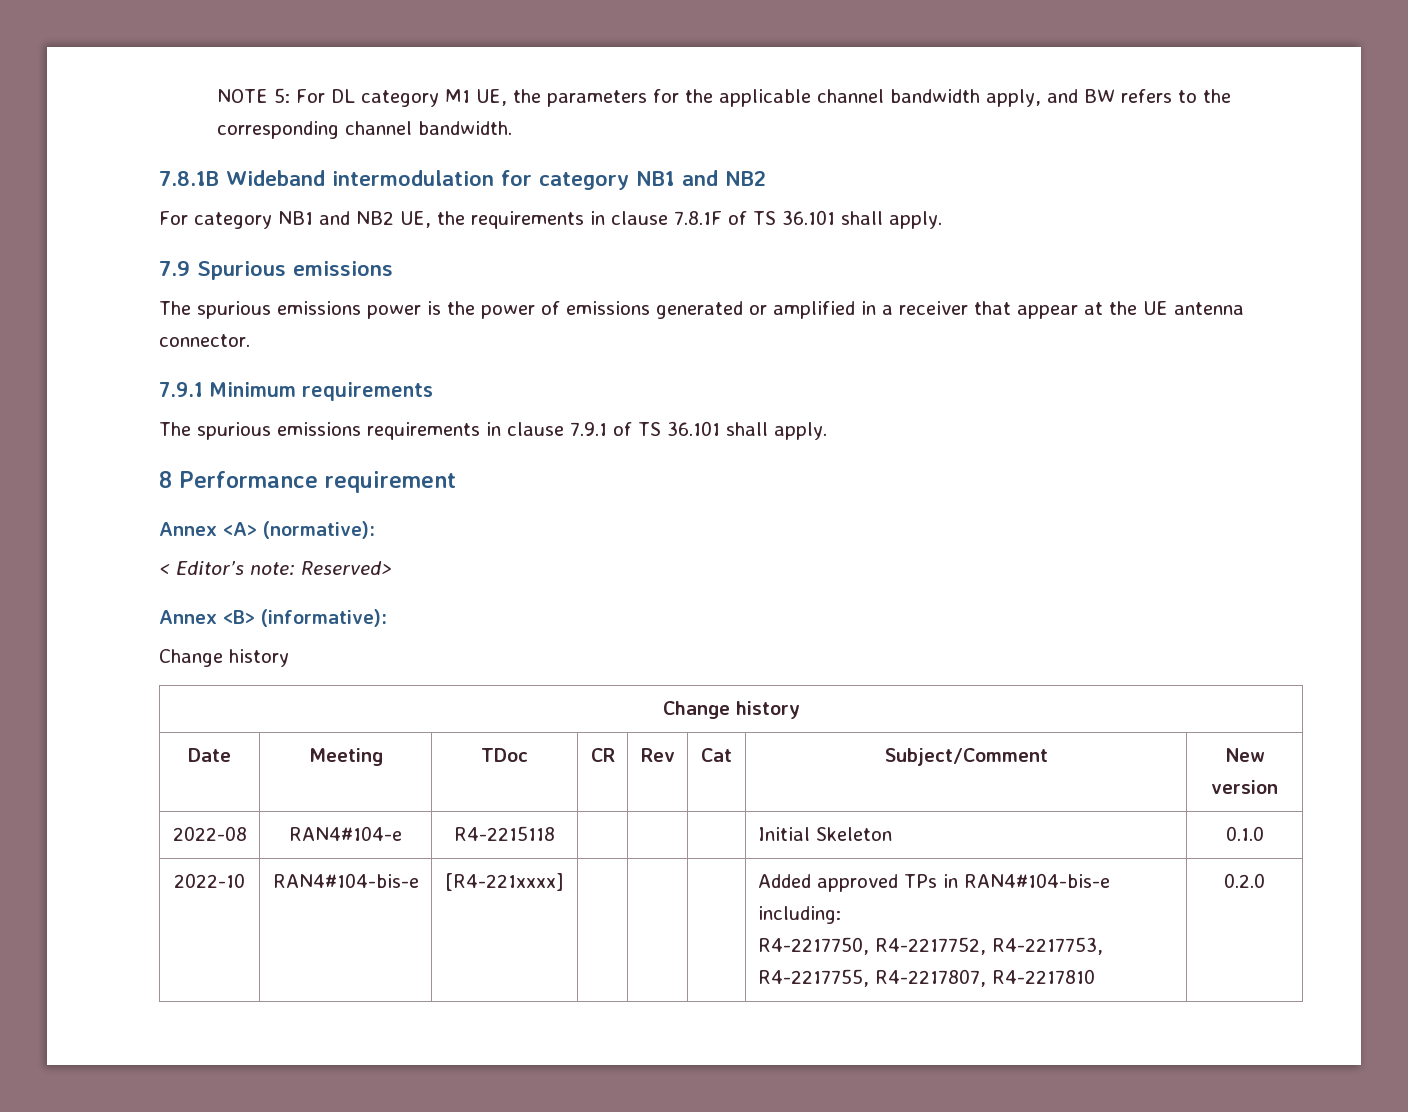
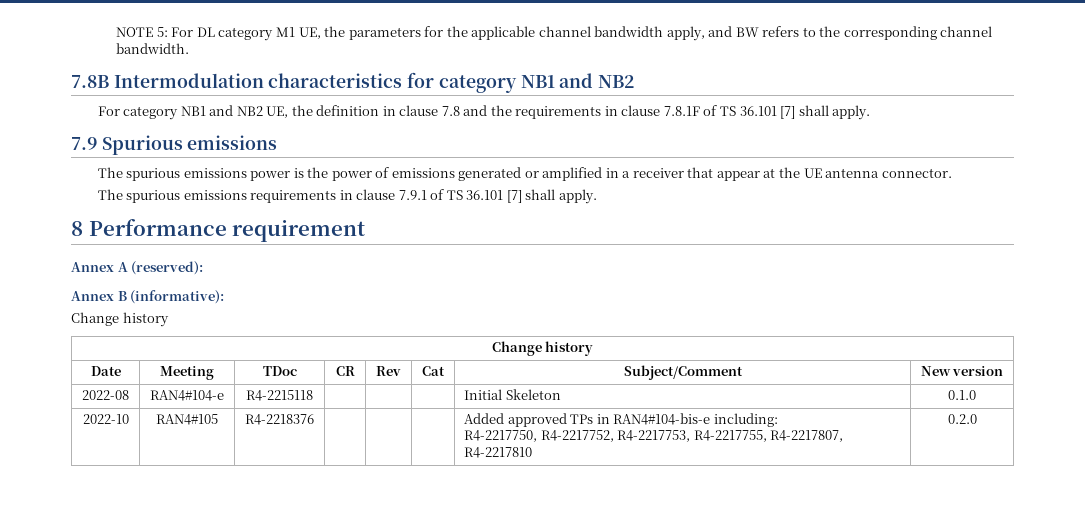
[159,170,494,186] 7.8.1B Wideband intermodulation -> [71,73,403,88] 7.8B Intermodulation characteristics
(465, 218) none -> [316,105,512,116] definition in clause 7.8 and the
(835, 217) none -> [780,106,796,119] [7]
[159,382,433,401] // 7.9.1 Minimum requirements -> (952, 173) none
(720, 428) none -> [506,190,522,203] [7]
[223,521,375,539] [159,561,392,576] [159,610,255,624] <A> (normative): // < Editor’s note: Reserved> // Annex <B> -> [117,261,204,275] [71,291,127,301] A (reserved): // Annex B
[272,873,419,888] [445,873,564,891] RAN4#104-bis-e | [R4-221xxxx] -> [156,414,218,425] [245,414,314,425] RAN4#105 | R4-2218376

